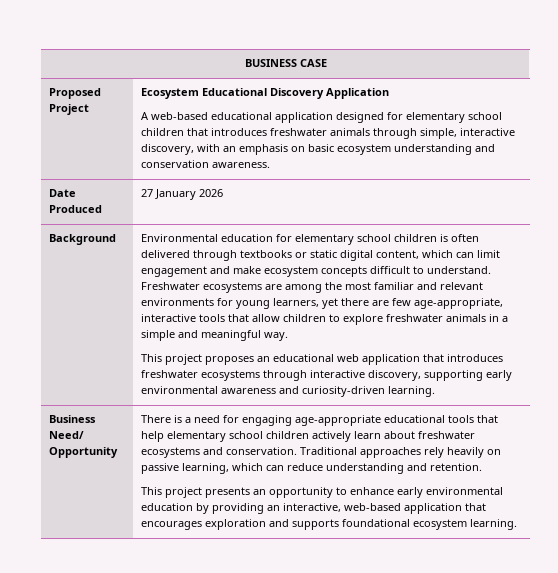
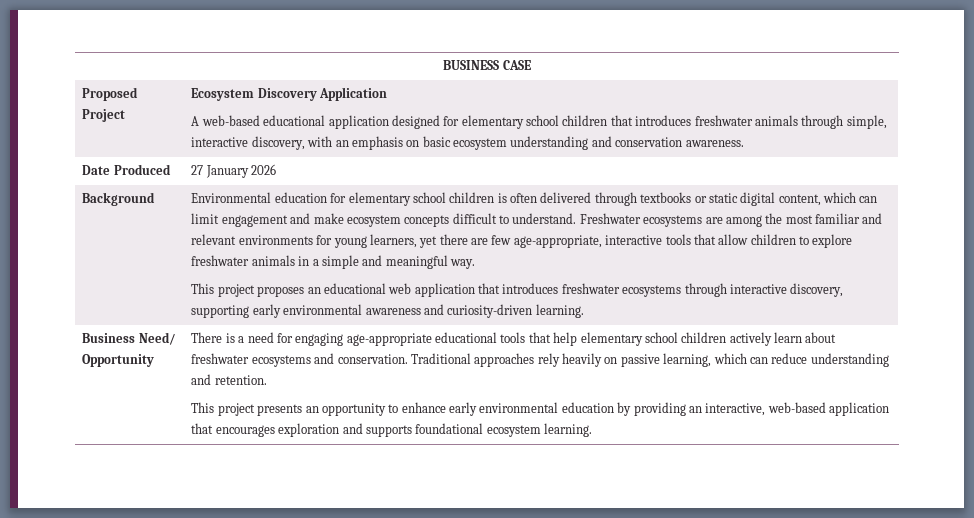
[202,88,268,96] Educational -> (255, 94) none

